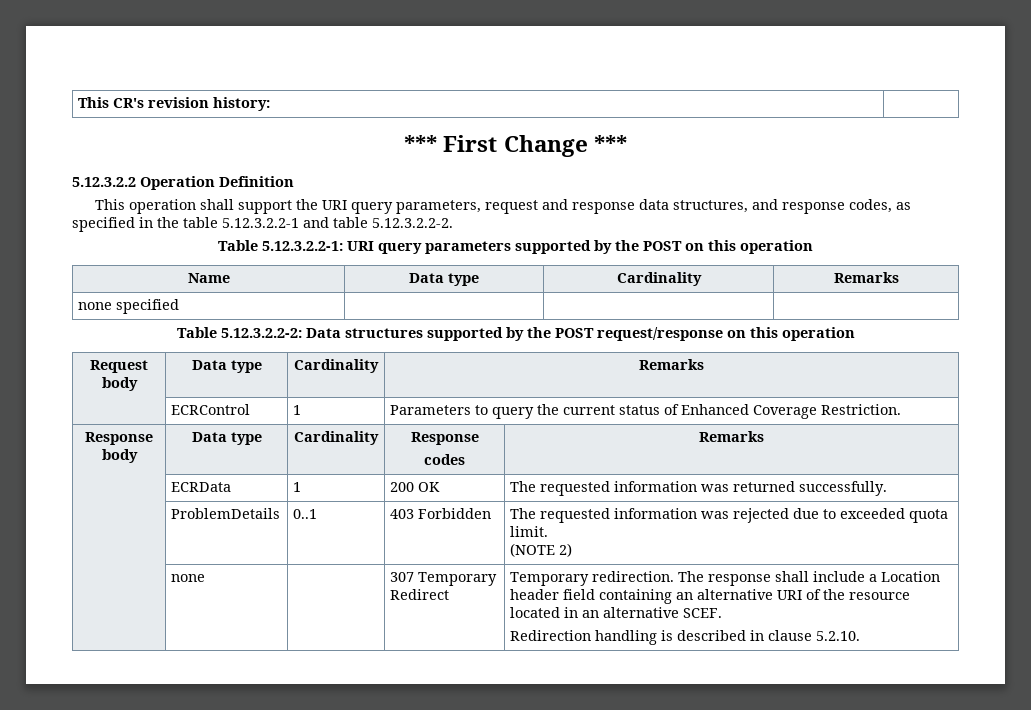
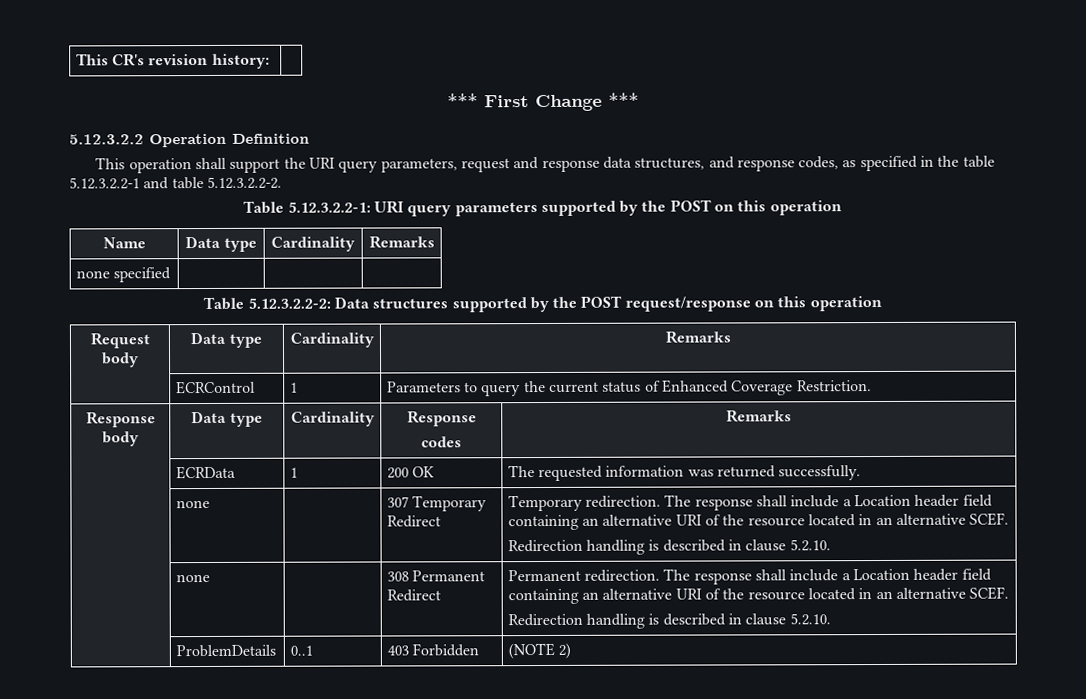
[170,508,280,519] [292,509,317,519] [389,508,491,519] [509,508,948,523] [509,526,548,537] [509,543,572,557] // | ProblemDetails | 0..1 | 403 Forbidden | The requested information was rejected due to exceeded quota limit. // (NOTE 2) -> (862, 473) none
(860, 636) none -> [175,573,210,583] [386,570,485,582] [386,589,441,602] [507,568,992,585] [507,586,1010,605] [507,613,831,629] [175,644,276,658] [289,645,313,656] [386,643,479,657] [507,642,571,660] // | none | | 308 Permanent Redirect | Permanent redirection. The response shall include a Location header field containing an alternative URI of the resource located in an alternative SCEF. // Redirection handling is described in clause 5.2.10. // | ProblemDetails | 0..1 | 403 Forbidden | (NOTE 2)

